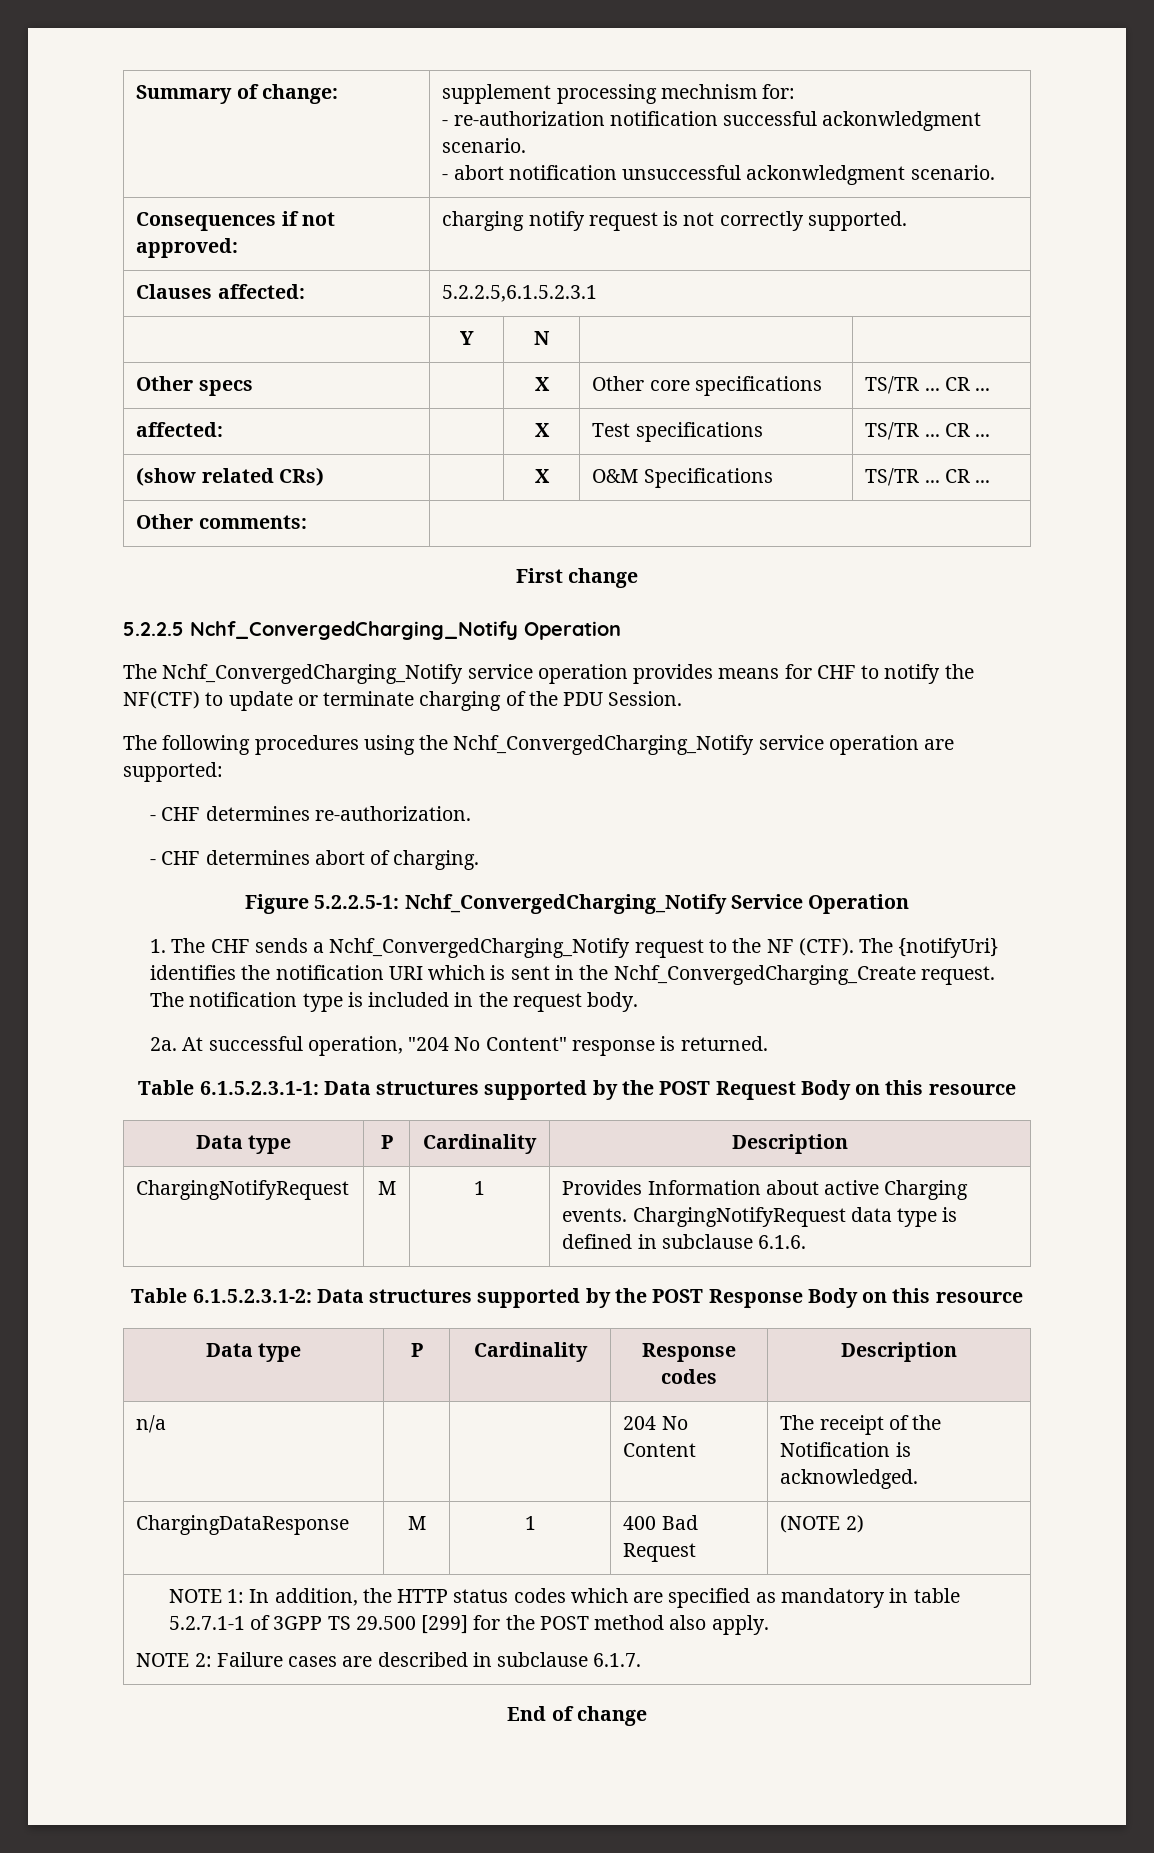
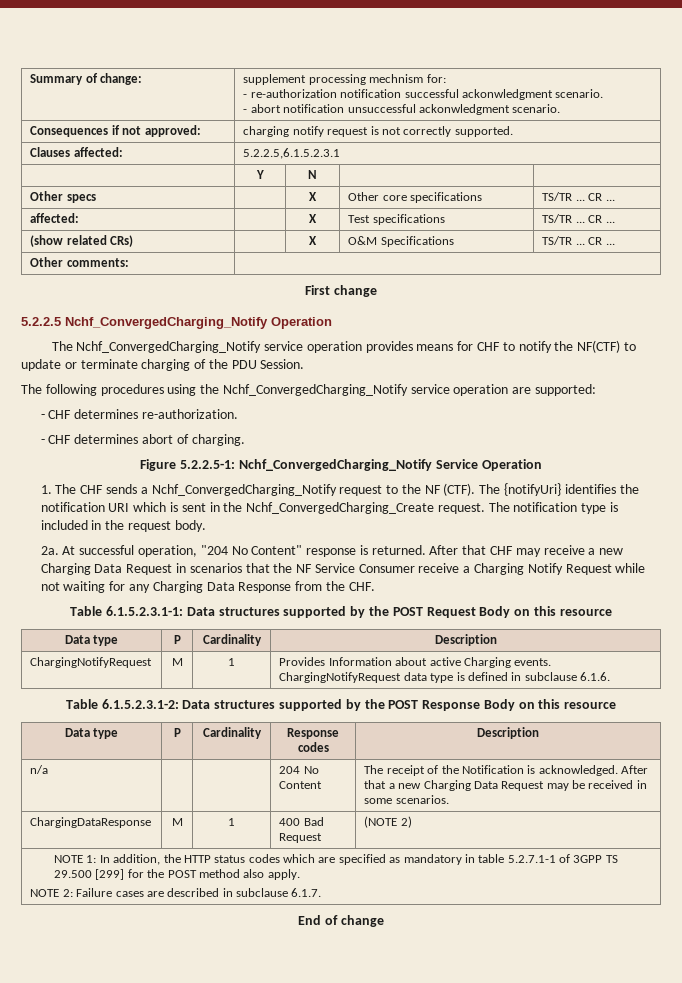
(768, 1043) none -> [429,545,624,557] [40,563,646,575] [40,581,375,593] After that CHF may receive a new Charging Data Request in scenarios that the NF Service Consumer receive a Charging Notify Request while not waiting for any Charging Data Response from the CHF.
(919, 1479) none -> [621,765,649,774] [364,780,647,791] [364,795,449,804] After that a new Charging Data Request may be received in some scenarios.

